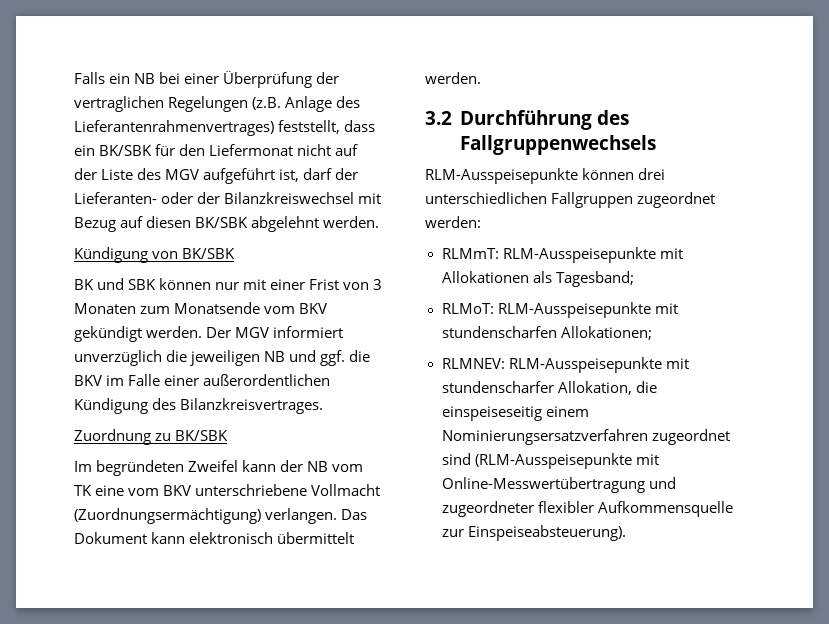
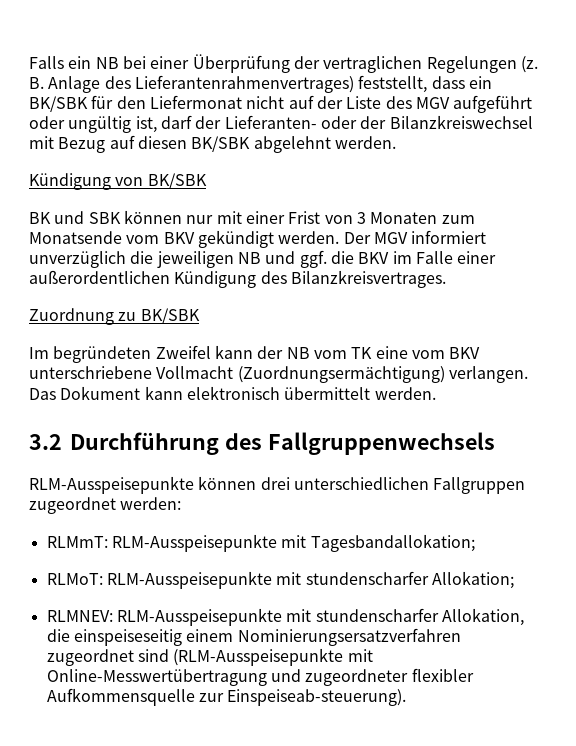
[252,97,282,110] (z.B. -> [520,56,538,73] [29,77,44,89] (z. B.
(276, 176) none -> [29,116,132,133] oder ungültig
[441,271,634,287] Allokationen als Tagesband; -> [310,534,475,552] Tagesbandallokation;
[441,326,652,340] stundenscharfen Allokationen; -> [305,571,514,589] stundenscharfer Allokation;
[467,525,626,541] Einspeiseabsteuerung). -> [227,689,407,706] Einspeiseab-steuerung).

